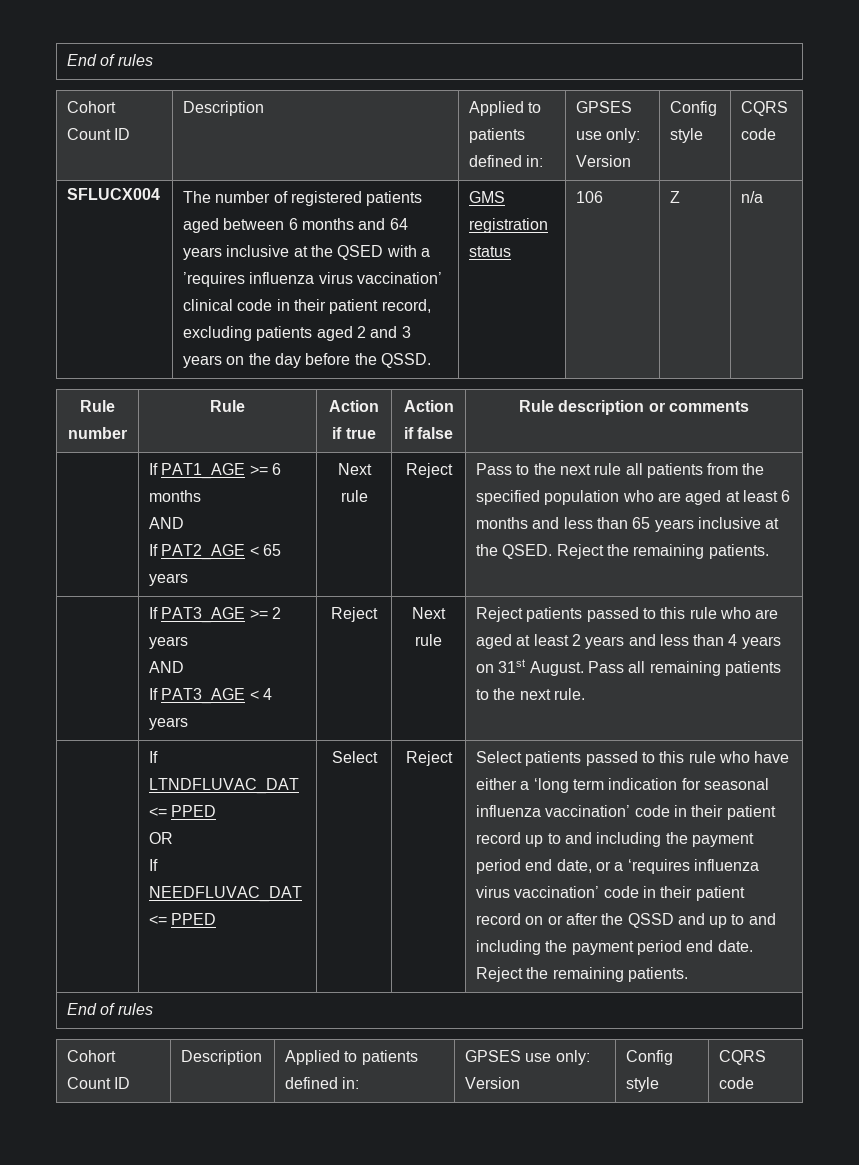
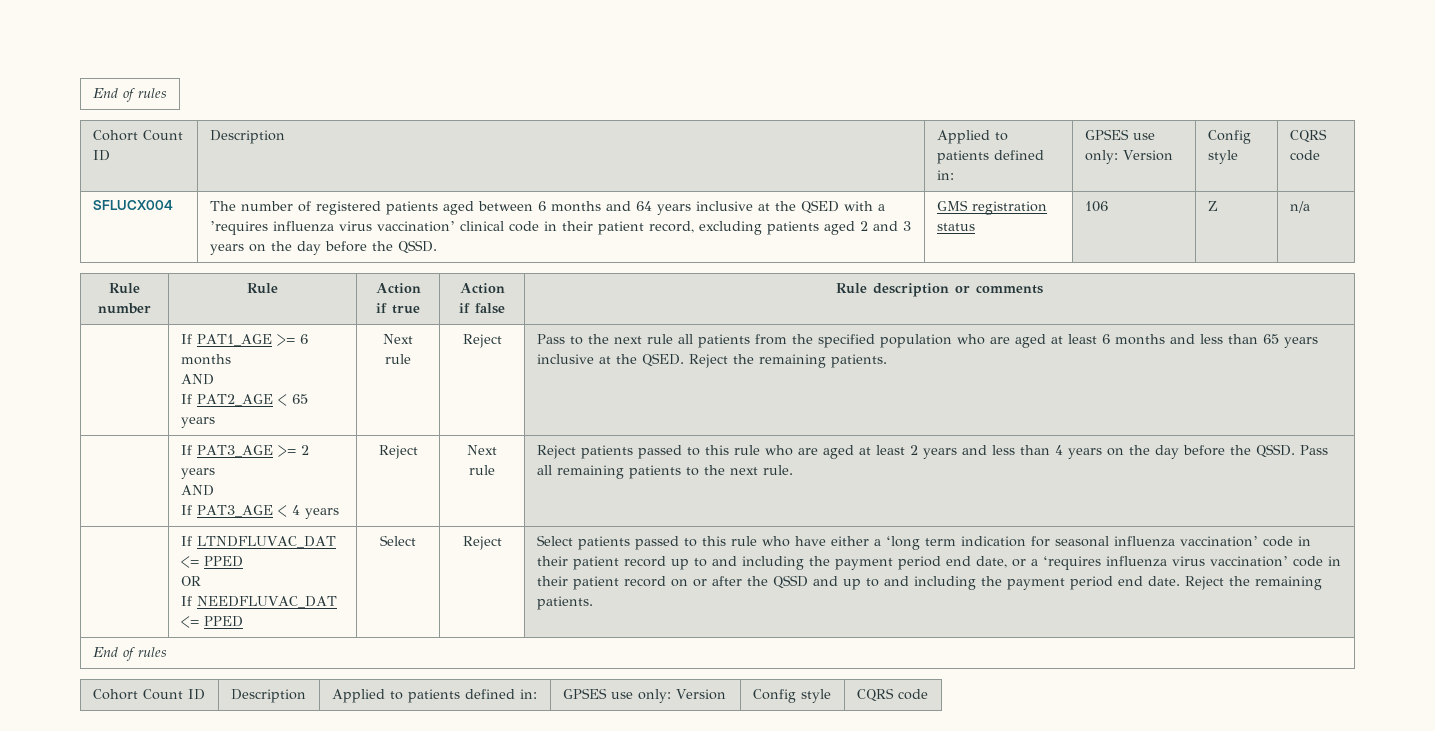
[498,659,584,676] 31st August. -> [1128,444,1295,459] the day before the QSSD.

